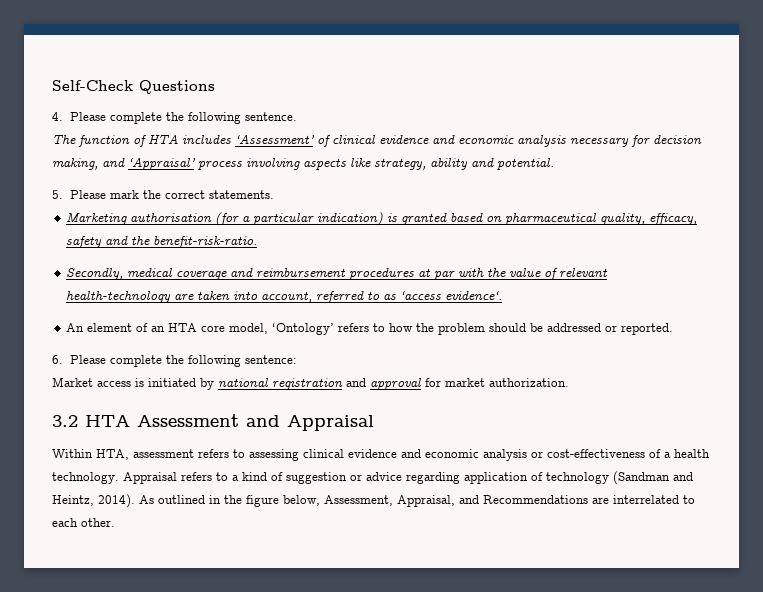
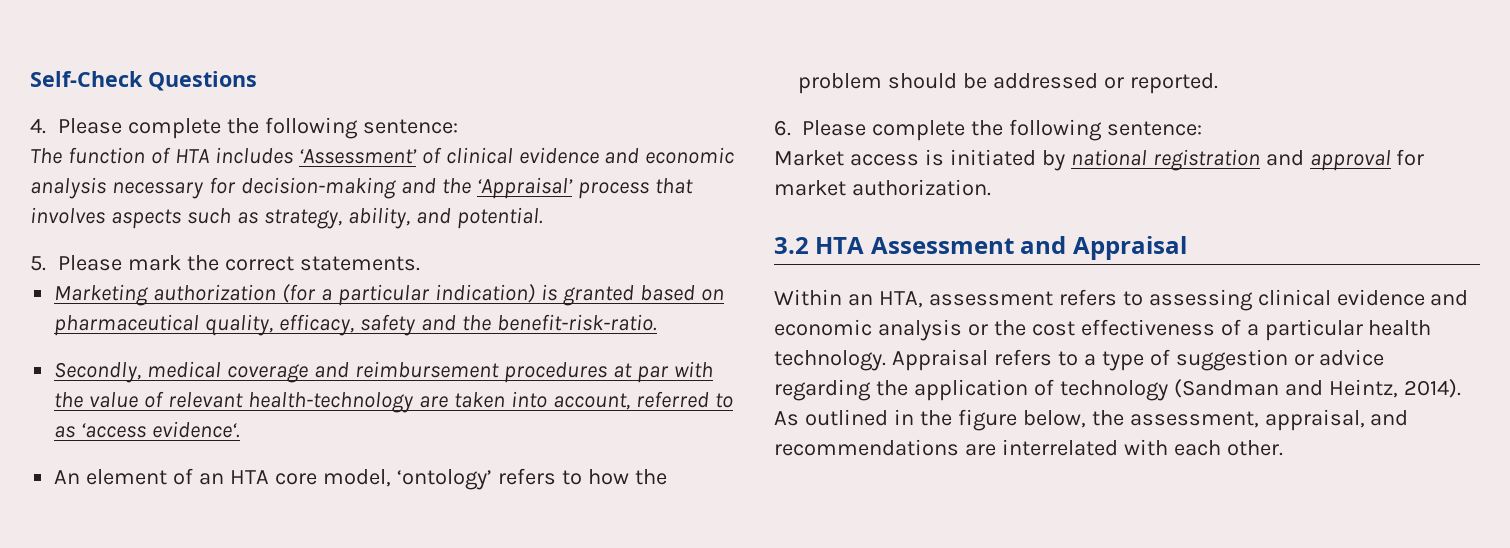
[244,112,297,121] sentence. -> [362,119,458,134] sentence:
[653,135,702,144] [52,158,468,170] decision making, and ‘Appraisal’ process involving aspects like strategy, ability -> [240,177,693,199] [30,207,410,229] decision-making and the ‘Appraisal’ process that involves aspects such as strategy, ability,
[130,213,213,222] authorisation -> [153,284,277,301] authorization
[272,323,335,335] ‘Ontology’ -> [396,469,492,490] ‘ontology’
(93, 453) none -> [847,294,873,306] an
[547,449,645,458] cost-effectiveness -> [993,319,1215,336] the cost effectiveness
(671, 455) none -> [1264,319,1363,341] particular
[242,472,267,481] kind -> [1101,351,1144,371] type
(460, 478) none -> [875,380,908,396] the
[324,495,588,507] Assessment, Appraisal, and Recommendations -> [1091,409,1409,431] [774,439,959,456] the assessment, appraisal, and recommendations
[683,495,695,504] to -> [1123,439,1168,456] with

